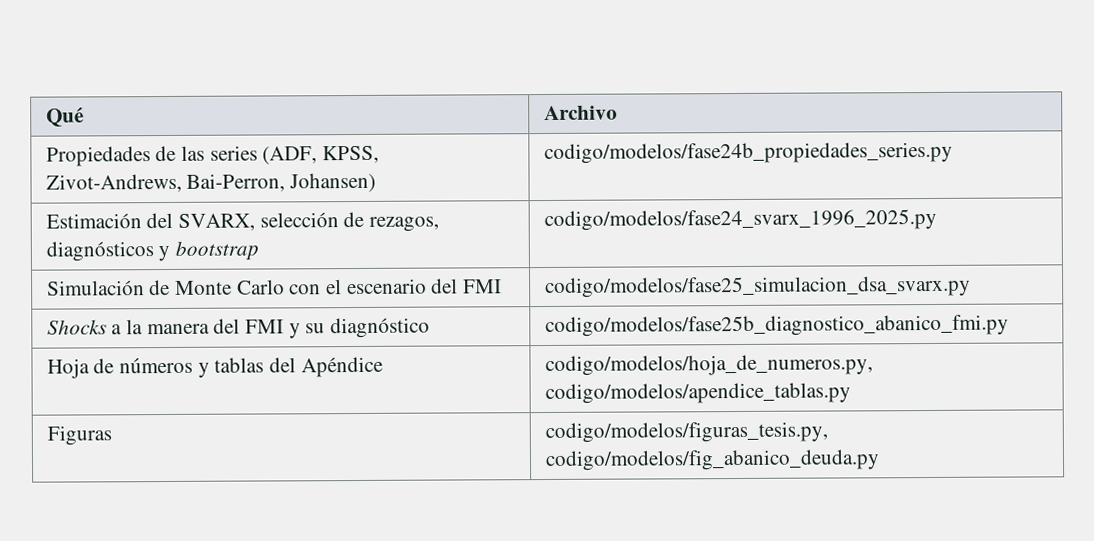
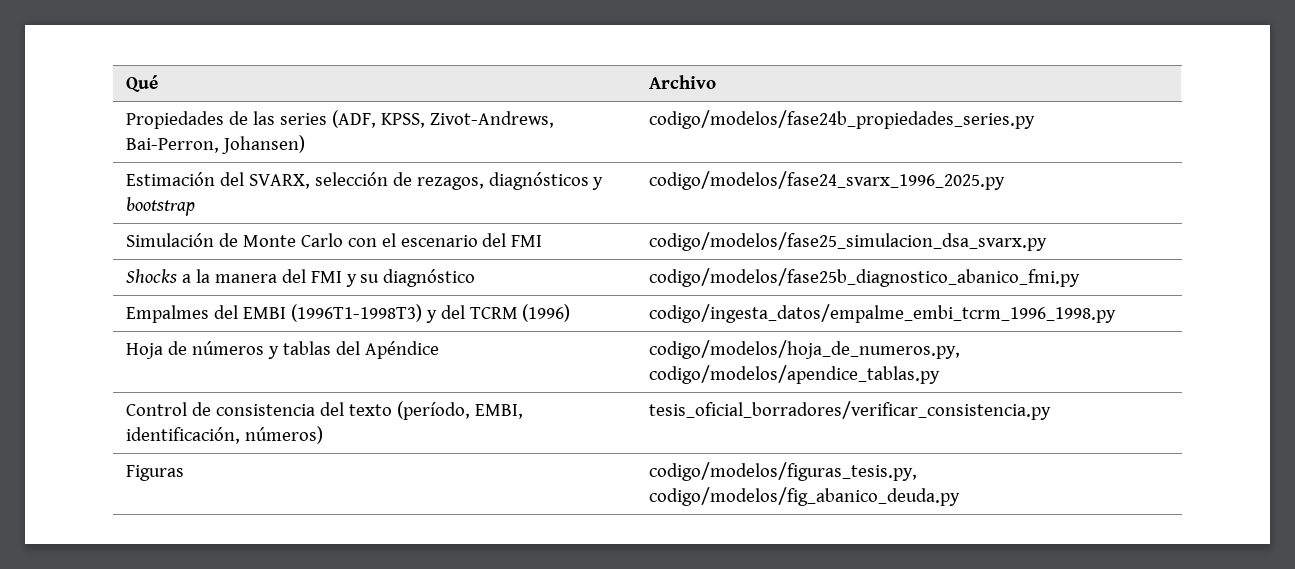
(1009, 326) none -> [125,304,571,323] [648,304,1116,323] // Empalmes del EMBI (1996T1-1998T3) y del TCRM (1996) | codigo/ingesta_datos/empalme_embi_tcrm_1996_1998.py
(851, 393) none -> [125,401,523,420] [125,426,323,444] [648,401,1051,420] // Control de consistencia del texto (período, EMBI, identificación, números) | tesis_oficial_borradores/verificar_consistencia.py

